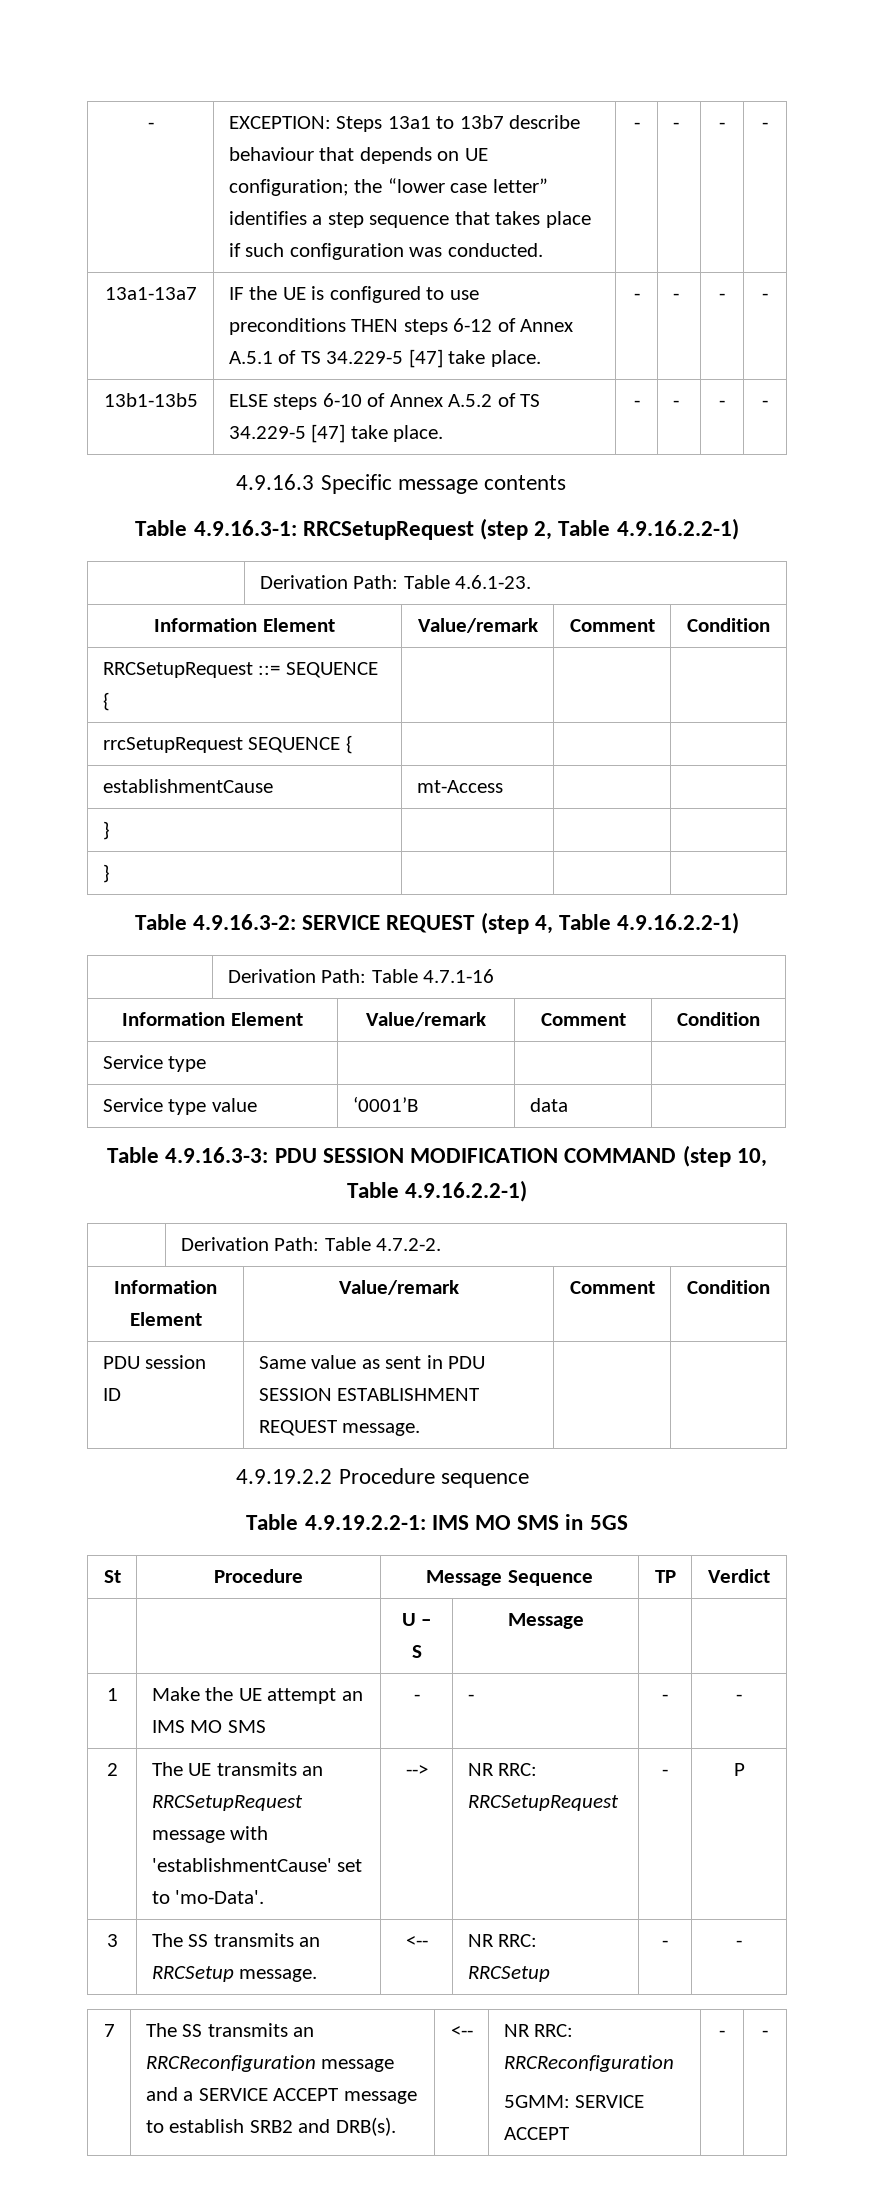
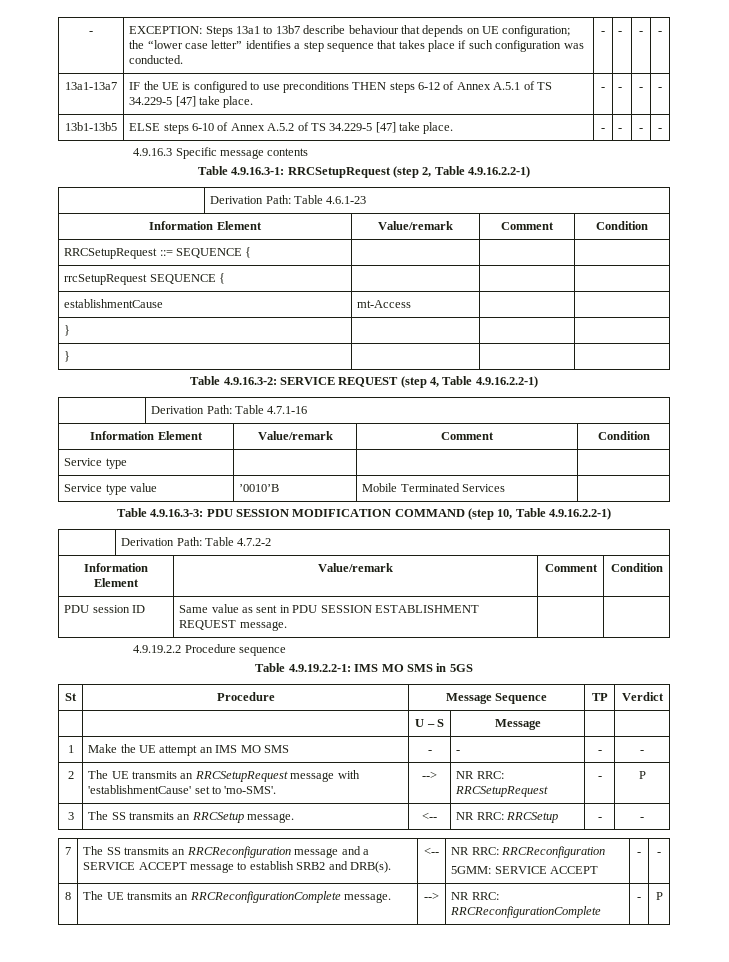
[455,575,532,589] 4.6.1-23. -> [326,196,367,204] 4.6.1-23
[352,1096,418,1112] [529,1098,568,1112] ‘0001’B | data -> [239,484,280,492] [362,483,506,492] ’0010’B | Mobile Terminated Services
[376,1238,442,1251] 4.7.2-2. -> [237,538,272,546] 4.7.2-2
[175,1890,265,1904] 'mo-Data'. -> [224,786,277,794] 'mo-SMS'.
(768, 2033) none -> [65,892,71,900] [83,891,392,903] [424,892,439,900] [451,892,499,900] [450,906,602,918] [637,897,641,900] [655,892,663,900] // 8 | The UE transmits an RRCReconfigurationComplete message. | --> | NR RRC: RRCReconfigurationComplete | - | P

